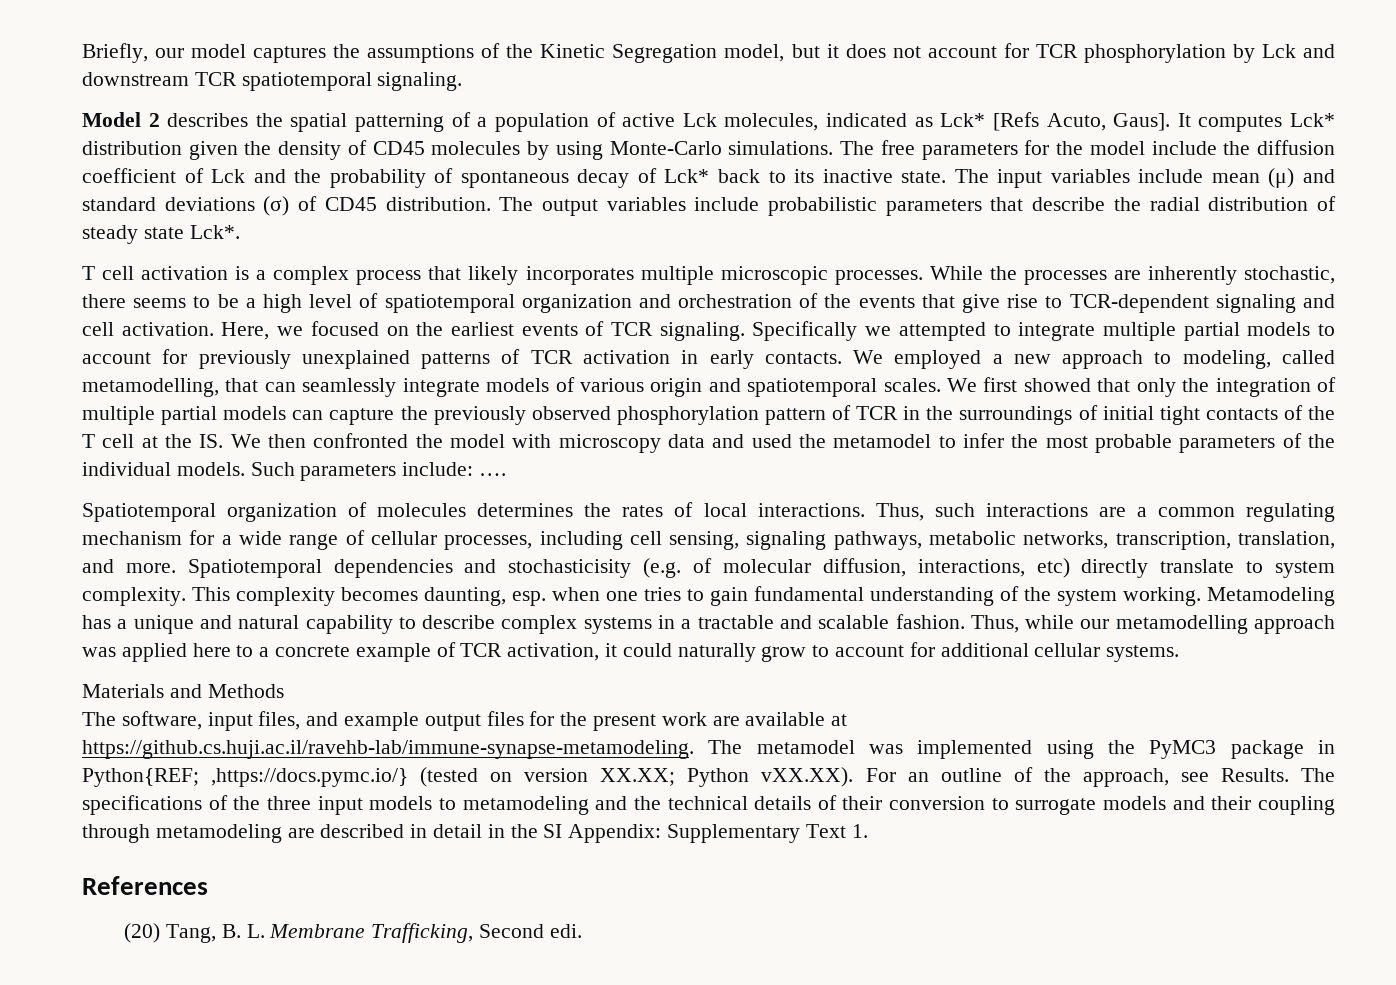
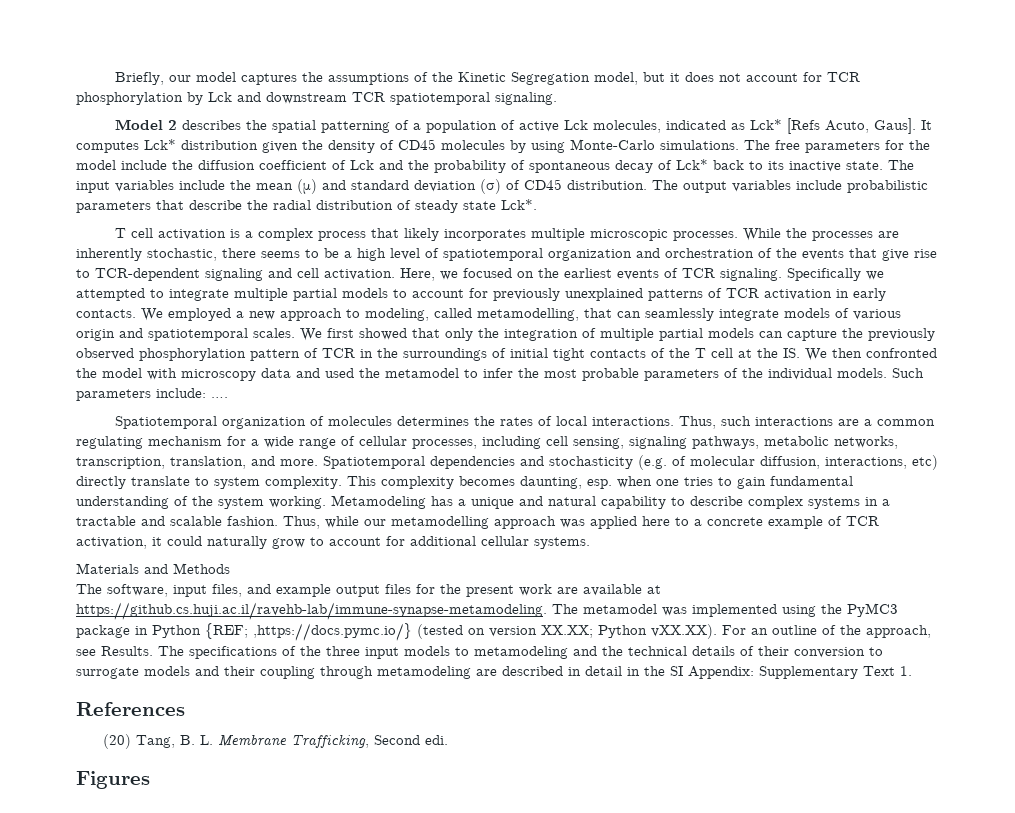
(1204, 176) none -> [230,180,251,190] the
[164,197,255,211] deviations -> [414,180,476,192] deviation
[508,559,632,578] stochasticisity -> [549,456,633,469] stochasticity
[82,768,199,787] Python{REF; -> [152,623,248,639] Python {REF;
(582, 931) none -> [76,771,150,789] // Figures

